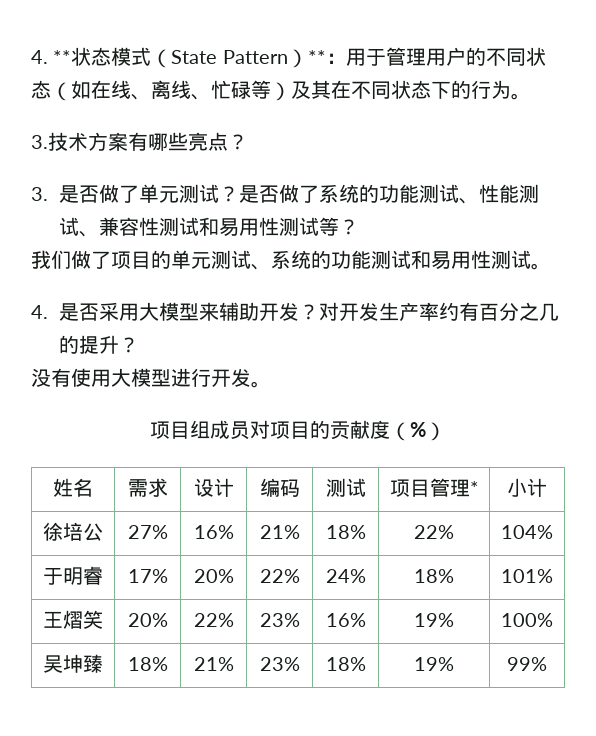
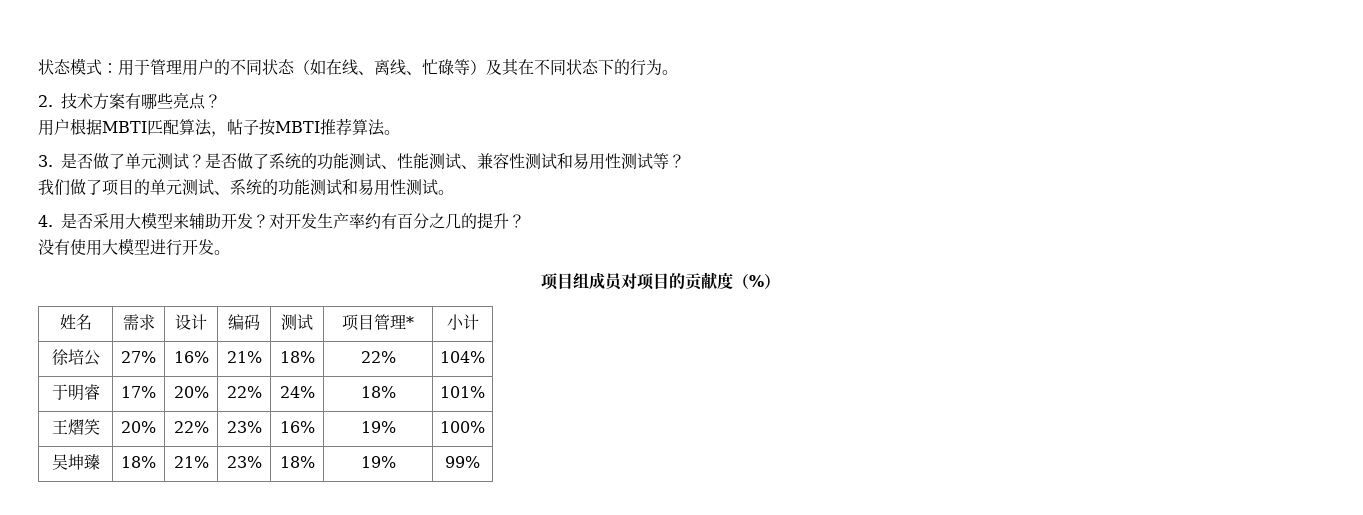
[31,47,326,68] 4. **状态模式（State Pattern）** -> [38,58,102,75] 状态模式
[31,135,48,149] 3. -> [38,95,53,107] 2.
(248, 142) none -> [38,118,400,137] // 用户根据MBTI匹配算法，帖子按MBTI推荐算法。

